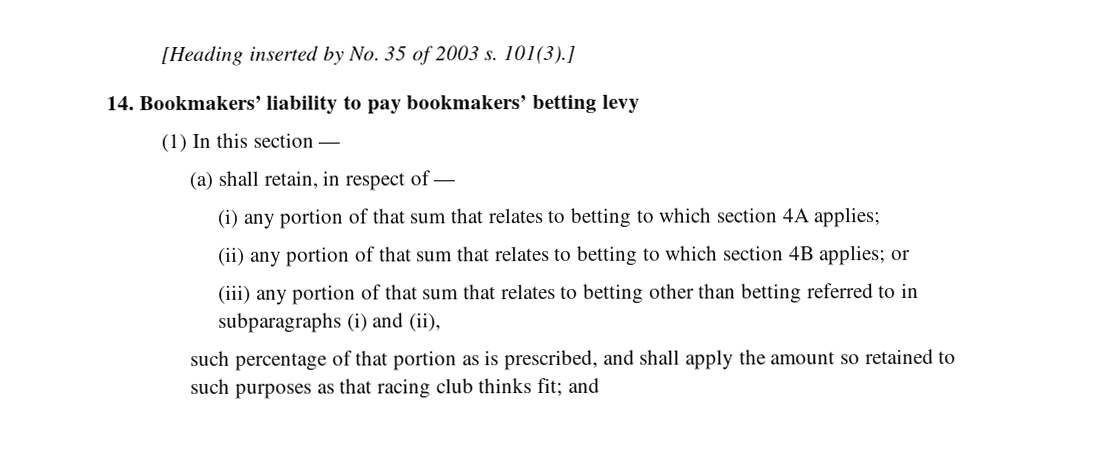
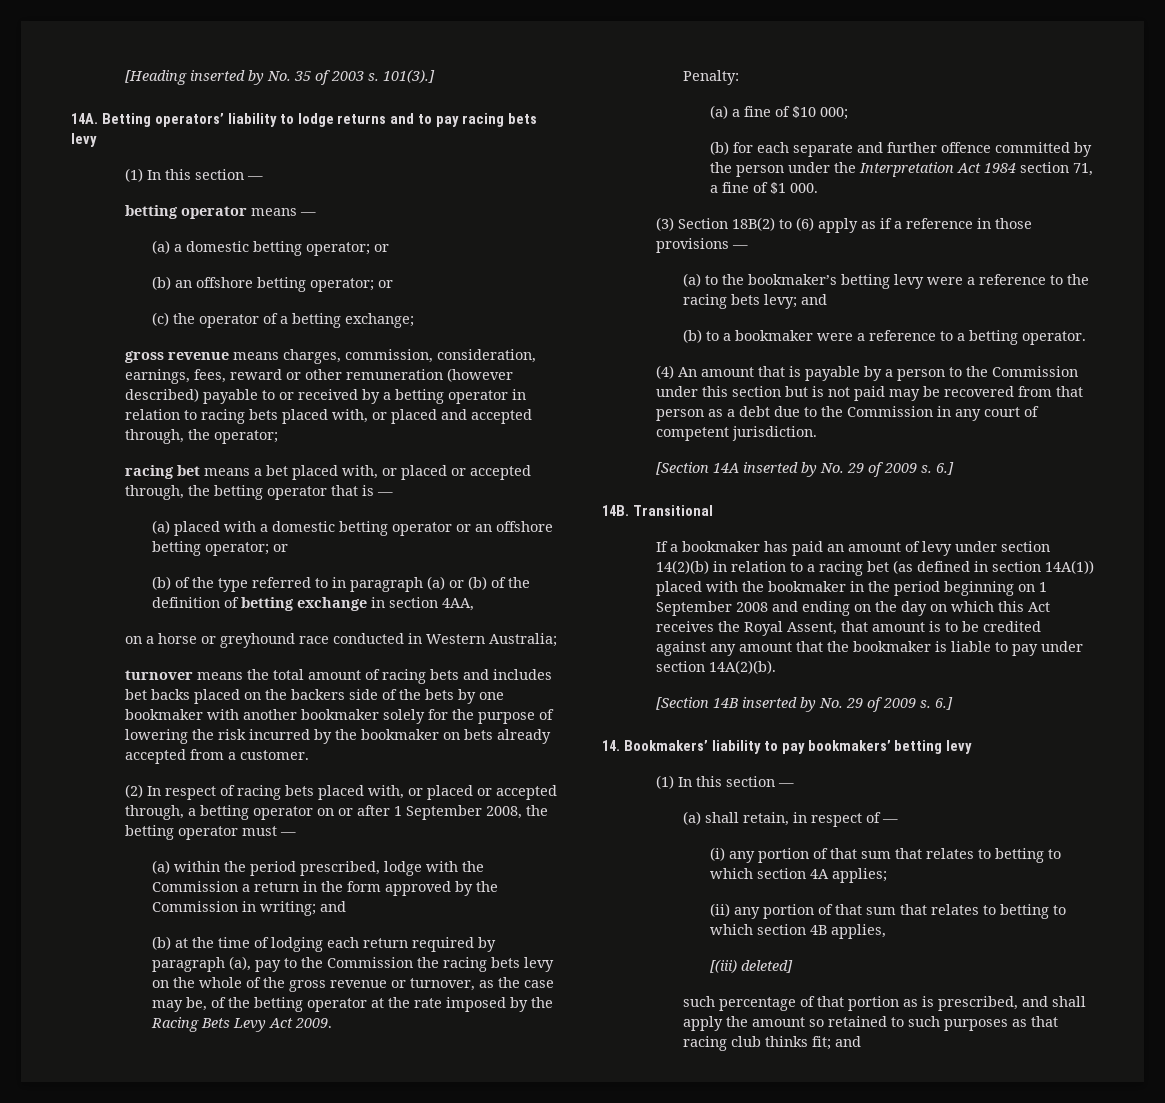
(576, 54) none -> [71,113,538,127] [71,133,97,147] [124,168,263,182] [124,205,316,219] [151,240,389,256] [151,276,393,292] [151,312,414,328] [124,349,536,364] [124,368,513,384] [124,388,526,404] [124,409,532,424] [124,429,278,444] [124,465,531,480] [124,485,393,500] [151,520,553,536] [151,541,288,556] [151,576,530,592] [151,597,474,611] [124,633,557,648] [124,669,552,684] [124,689,504,704] [124,709,554,724] [124,729,551,744] [124,749,309,764] [124,784,557,800] [124,805,548,820] [124,825,296,840] [151,860,484,876] [151,881,498,896] [151,901,346,916] [151,936,496,952] [151,956,554,972] [151,977,554,992] [151,997,553,1012] [150,1017,332,1032] [682,70,739,85] [709,105,848,120] [709,141,1092,157] [709,162,1093,177] [709,182,818,194] [655,217,1032,233] [655,238,748,253] [682,273,1089,289] [682,294,827,309] [682,329,1086,345] [655,365,1078,381] [655,386,1083,401] [655,406,1039,421] [655,426,817,441] [655,462,954,477] [602,505,713,516] [655,541,1050,556] [655,560,1094,576] [655,581,1047,596] [655,601,1050,616] [655,621,1041,636] [655,641,1083,656] [655,660,776,674] [655,697,953,712] // 14A. Betting operators’ liability to lodge returns and to pay racing bets levy // (1) In this section — // betting operator means — // (a) a domestic betting operator; or // (b) an offshore betting operator; or // (c) the operator of a betting exchange; // gross revenue means charges, commission, consideration, earnings, fees, reward or other remuneration (however described) payable to or received by a betting operator in relation to racing bets placed with, or placed and accepted through, the operator; // racing bet means a bet placed with, or placed or accepted through, the betting operator that is — // (a) placed with a domestic betting operator or an offshore betting operator; or // (b) of the type referred to in paragraph (a) or (b) of the definition of betting exchange in section 4AA, // on a horse or greyhound race conducted in Western Australia; // turnover means the total amount of racing bets and includes bet backs placed on the backers side of the bets by one bookmaker with another bookmaker solely for the purpose of lowering the risk incurred by the bookmaker on bets already accepted from a customer. // (2) In respect of racing bets placed with, or placed or accepted through, a betting operator on or after 1 September 2008, the betting operator must — // (a) within the period prescribed, lodge with the Commission a return in the form approved by the Commission in writing; and // (b) at the time of lodging each return required by paragraph (a), pay to the Commission the racing bets levy on the whole of the gross revenue or turnover, as the case may be, of the betting operator at the rate imposed by the Racing Bets Levy Act 2009. // Penalty: // (a) a fine of $10 000; // (b) for each separate and further offence committed by the person under the Interpretation Act 1984 section 71, a fine of $1 000. // (3) Section 18B(2) to (6) apply as if a reference in those provisions — // (a) to the bookmaker’s betting levy were a reference to the racing bets levy; and // (b) to a bookmaker were a reference to a betting operator. // (4) An amount that is payable by a person to the Commission under this section but is not paid may be recovered from that person as a debt due to the Commission in any court of competent jurisdiction. // [Section 14A inserted by No. 29 of 2009 s. 6.] // 14B. Transitional // If a bookmaker has paid an amount of levy under section 14(2)(b) in relation to a racing bet (as defined in section 14A(1)) placed with the bookmaker in the period beginning on 1 September 2008 and ending on the day on which this Act receives the Royal Assent, that amount is to be credited against any amount that the bookmaker is liable to pay under section 14A(2)(b). // [Section 14B inserted by No. 29 of 2009 s. 6.]
[819,245,912,266] [217,282,920,305] [217,312,441,333] applies; or // (iii) any portion of that sum that relates to betting other than betting referred to in subparagraphs (i) and (ii), -> [830,924,886,939] [709,959,793,973] applies, // [(iii) deleted]

